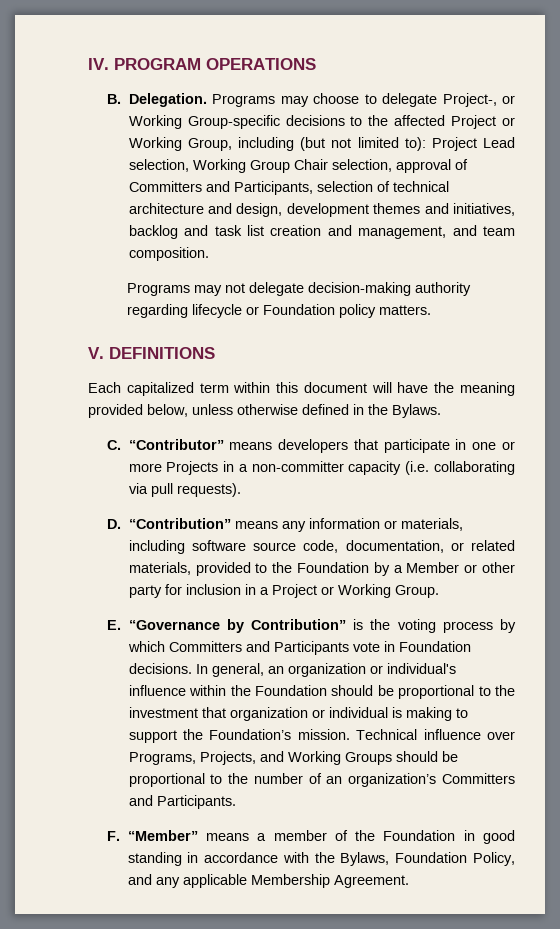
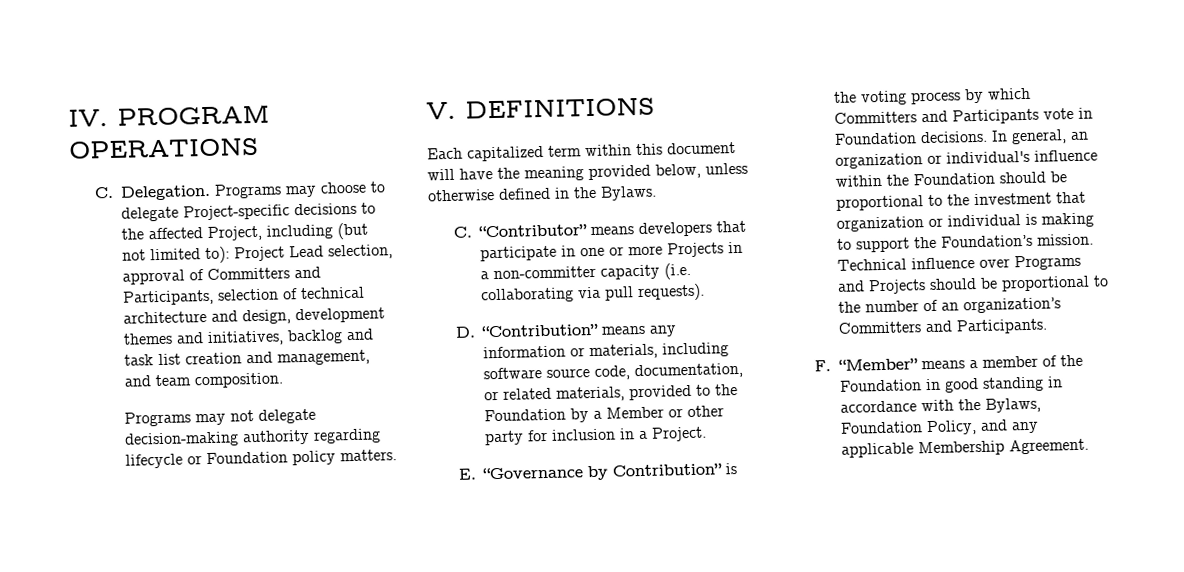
[107,94,122,104] B. -> [94,186,115,199] C.
[442,93,515,107] [128,115,515,129] [128,137,232,151] Project-, or Working Group-specific decisions to the affected Project or Working Group, -> [183,202,377,221] [121,225,263,241] Project-specific decisions to the affected Project,
[192,159,392,173] Working Group Chair selection, -> (394, 252) none
[271,584,439,598] Project or Working Group. -> [651,426,708,442] Project.
[128,751,392,765] Programs, Projects, and Working Groups -> [1014,254,1082,271] [837,279,927,295] Programs and Projects

